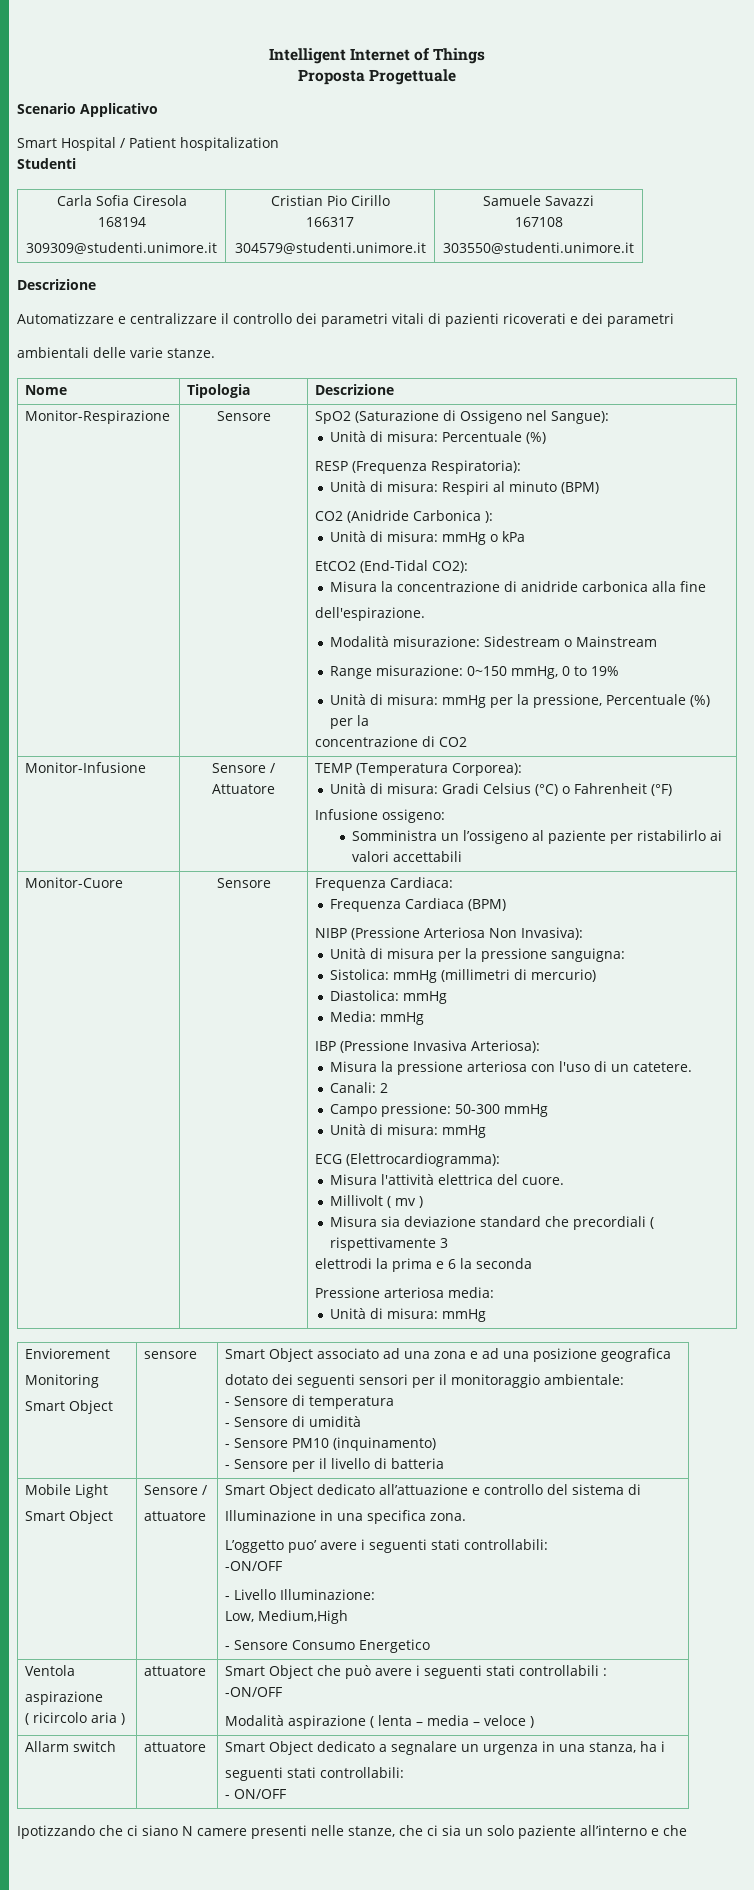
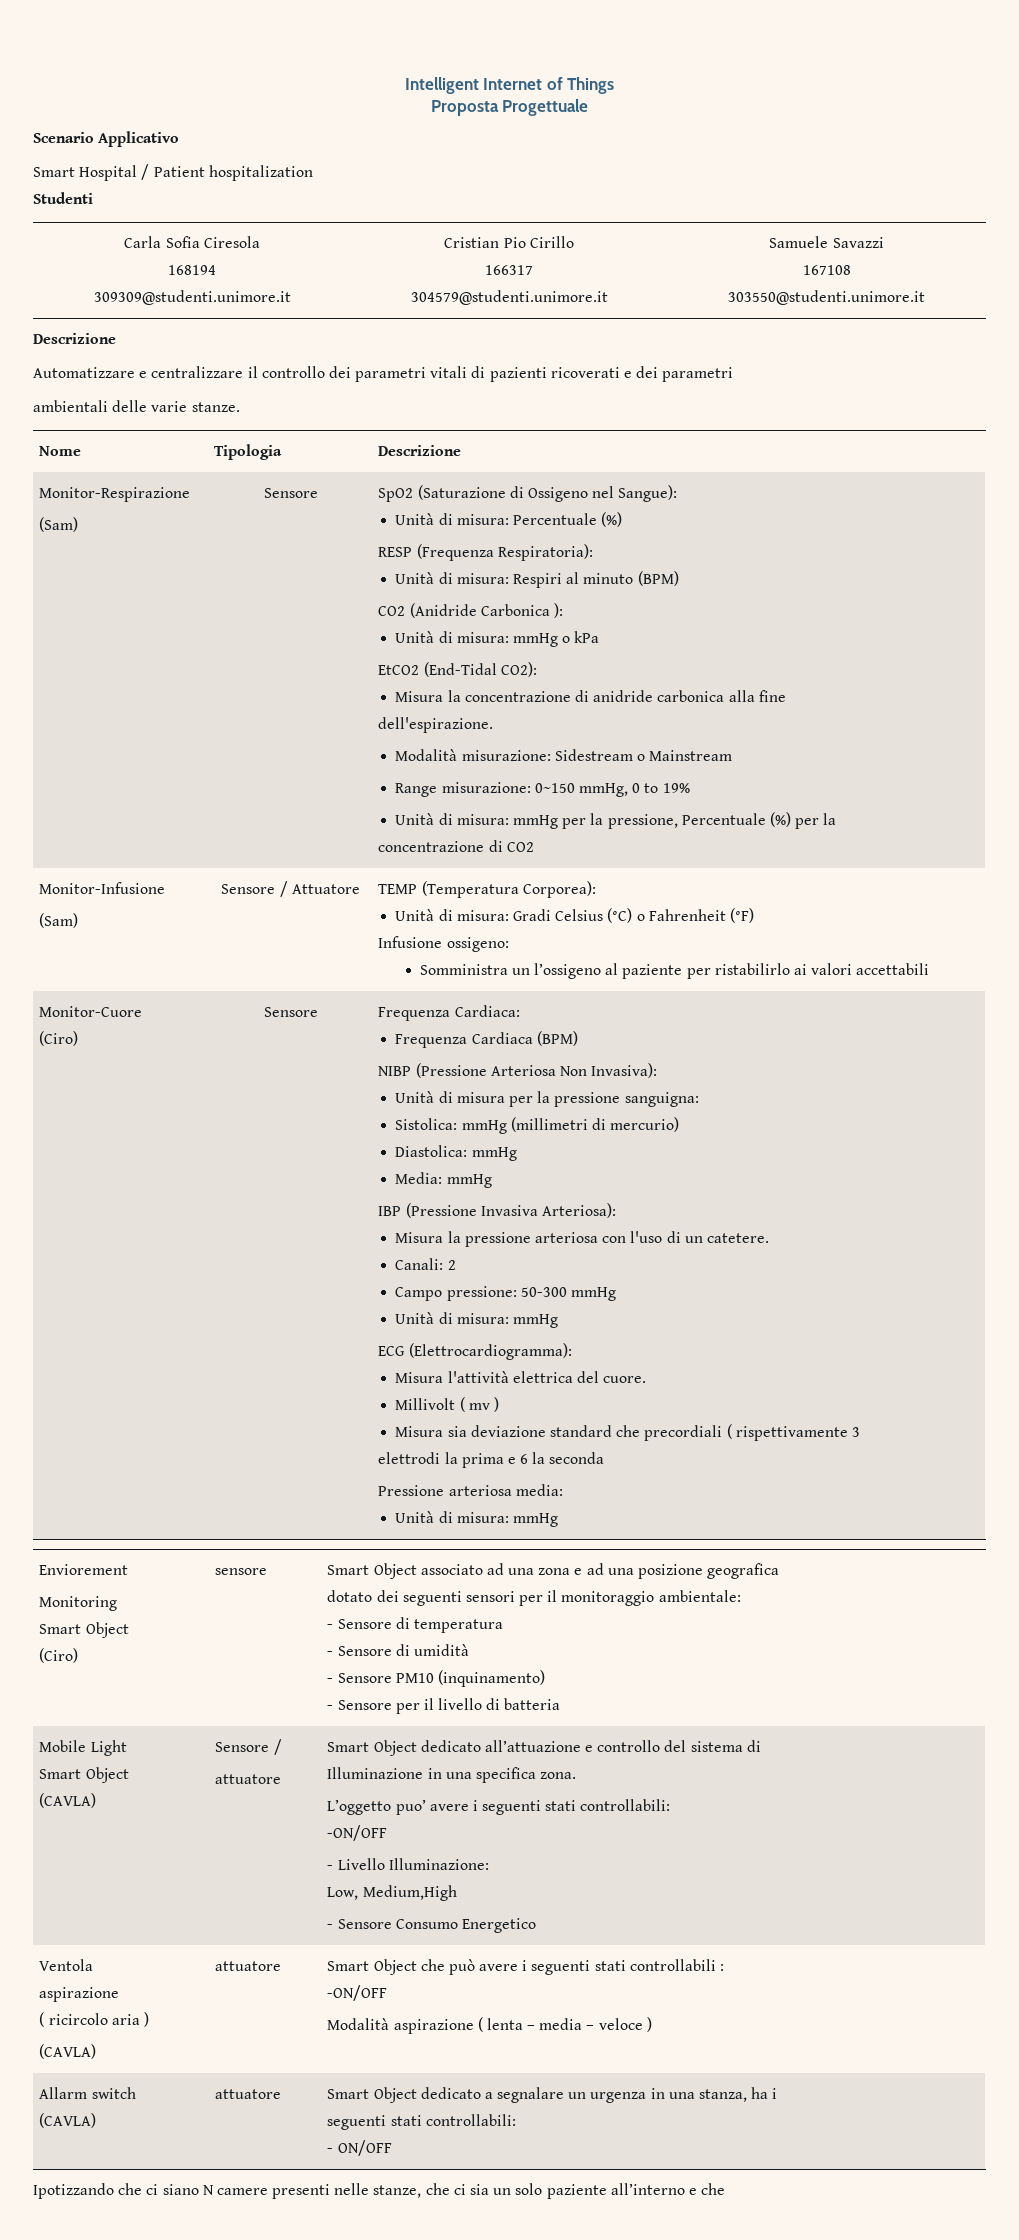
(171, 417) none -> [39,517,79,532] // (Sam)
(147, 767) none -> [39,913,79,928] // (Sam)
(124, 882) none -> [39,1031,79,1046] // (Ciro)
(114, 1407) none -> [39,1648,79,1663] // (Ciro)
(114, 1517) none -> [39,1793,97,1808] // (CAVLA)
(126, 1719) none -> [39,2044,97,2059] // (CAVLA)
(117, 1746) none -> [39,2113,97,2128] // (CAVLA)

